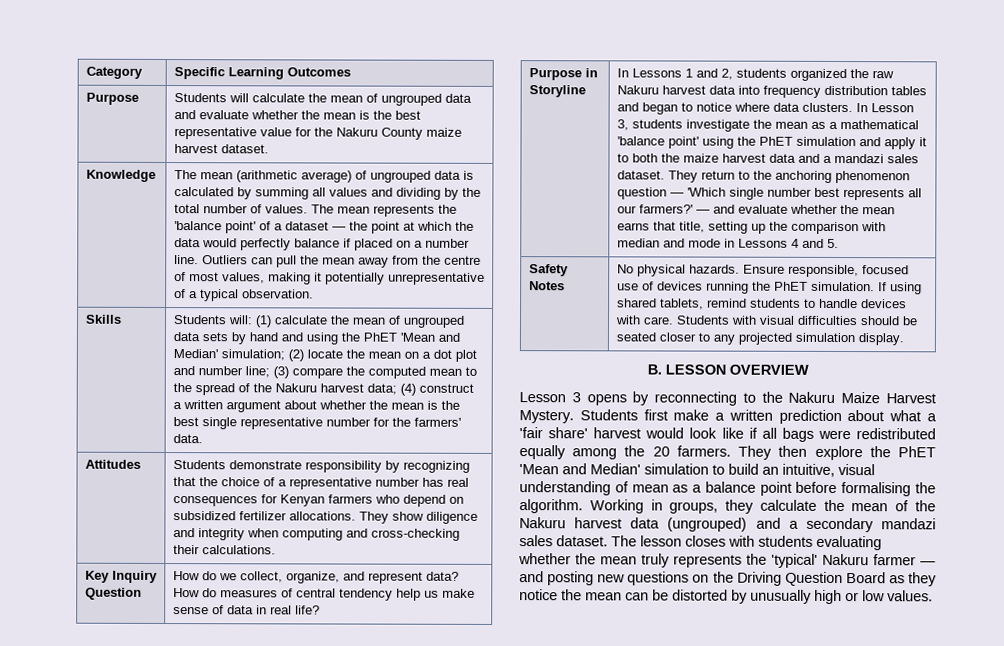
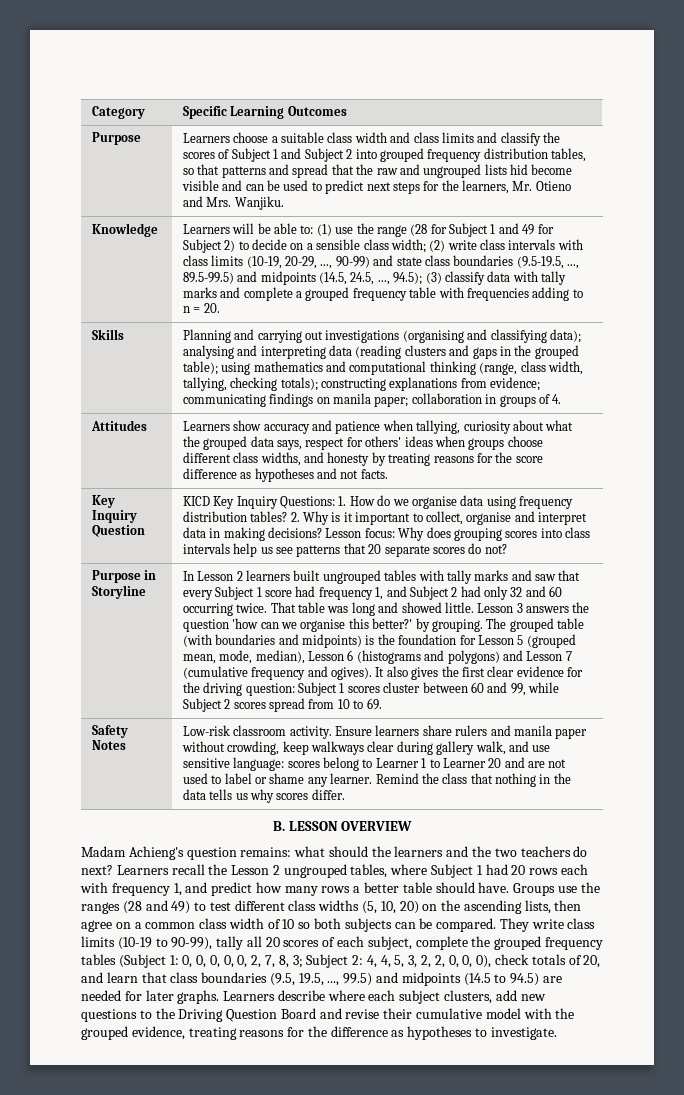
[173,93,472,106] [173,110,421,120] [173,127,462,140] [173,144,269,154] [85,169,156,182] [173,170,474,183] [173,187,481,200] [173,204,457,217] [173,221,474,234] [173,238,470,251] [173,255,481,268] [173,272,485,285] [173,289,314,302] [84,314,122,324] [172,315,465,328] [172,332,460,345] [172,349,477,362] [172,366,477,379] [172,383,474,396] [172,400,460,413] [172,417,461,430] [172,434,203,444] [84,459,141,469] [172,460,470,473] [172,477,469,490] [172,494,464,507] [172,511,478,524] [172,528,460,541] [172,545,276,555] [84,570,158,583] [84,587,142,600] [172,571,459,584] [172,588,475,601] [172,605,320,615] [528,68,598,81] [528,85,586,98] [616,68,894,82] [616,85,927,98] [616,102,914,115] [616,119,919,132] [616,136,927,150] [616,153,919,164] [616,170,910,184] [616,187,922,201] [616,204,895,215] [616,221,886,235] [616,238,839,248] [528,264,569,277] [528,281,565,291] [616,264,909,278] [616,281,922,295] [616,298,907,310] [614,315,918,326] [615,332,904,346] [646,364,809,375] [519,391,936,406] [519,409,937,425] [519,427,936,442] [519,445,936,461] [519,463,875,477] [519,481,936,497] [519,499,936,514] [519,517,936,533] [519,535,882,551] [518,553,936,568] [519,571,595,586] Students will calculate the mean of ungrouped data and evaluate whether the mean is the best representative value for the Nakuru County maize harvest dataset. // Knowledge | The mean (arithmetic average) of ungrouped data is calculated by summing all values and dividing by the total number of values. The mean represents the 'balance point' of a dataset — the point at which the data would perfectly balance if placed on a number line. Outliers can pull the mean away from the centre of most values, making it potentially unrepresentative of a typical observation. // Skills | Students will: (1) calculate the mean of ungrouped data sets by hand and using the PhET 'Mean and Median' simulation; (2) locate the mean on a dot plot and number line; (3) compare the computed mean to the spread of the Nakuru harvest data; (4) construct a written argument about whether the mean is the best single representative number for the farmers' data. // Attitudes | Students demonstrate responsibility by recognizing that the choice of a representative number has real consequences for Kenyan farmers who depend on subsidized fertilizer allocations. They show diligence and integrity when computing and cross-checking their calculations. // Key Inquiry Question | How do we collect, organize, and represent data? How do measures of central tendency help us make sense of data in real life? // Purpose in Storyline | In Lessons 1 and 2, students organized the raw Nakuru harvest data into frequency distribution tables and began to notice where data clusters. In Lesson 3, students investigate the mean as a mathematical 'balance point' using the PhET simulation and apply it to both the maize harvest data and a mandazi sales dataset. They return to the anchoring phenomenon question — 'Which single number best represents all our farmers?' — and evaluate whether the mean earns that title, setting up the comparison with median and mode in Lessons 4 and 5. // Safety Notes | No physical hazards. Ensure responsible, focused use of devices running the PhET simulation. If using shared tablets, remind students to handle devices with care. Students with visual difficulties should be seated closer to any projected simulation display. // B. LESSON OVERVIEW // Lesson 3 opens by reconnecting to the Nakuru Maize Harvest Mystery. Students first make a written prediction about what a 'fair share' harvest would look like if all bags were redistributed equally among the 20 farmers. They then explore the PhET 'Mean and Median' simulation to build an intuitive, visual understanding of mean as a balance point before formalising the algorithm. Working in groups, they calculate the mean of the Nakuru harvest data (ungrouped) and a secondary mandazi sales dataset. The lesson closes with students evaluating whether the mean truly represents the 'typical' Nakuru farmer — and posting -> [182,132,561,146] [182,148,587,162] [182,164,573,178] [181,180,571,194] [182,196,284,210] [91,223,158,237] [182,223,554,237] [182,239,583,253] [182,255,580,269] [182,271,567,285] [182,287,583,301] [182,303,220,313] [91,329,124,340] [182,329,581,343] [182,345,579,359] [182,361,583,375] [182,377,541,391] [182,393,562,407] [90,420,147,431] [182,420,574,434] [182,436,543,450] [182,452,543,466] [182,468,388,482] [91,495,115,508] [91,510,137,523] [91,525,145,537] [182,495,574,509] [182,511,588,525] [182,527,591,541] [182,543,507,557] [91,570,157,583] [91,585,146,599] [182,570,581,584] [182,586,563,600] [182,602,590,616] [182,618,585,632] [182,634,576,648] [182,650,572,664] [182,666,584,680] [182,682,560,696] [182,698,382,712] [91,725,128,738] [91,740,126,750] [182,725,588,739] [181,741,551,755] [182,757,567,771] [182,773,571,787] [182,789,345,803] [272,821,413,831] [81,846,588,860] [81,864,588,878] [80,882,600,896] [81,900,582,914] [81,918,596,932] [81,936,603,950] [81,954,601,968] [81,972,562,986] [81,990,517,1004] Learners choose a suitable class width and class limits and classify the scores of Subject 1 and Subject 2 into grouped frequency distribution tables, so that patterns and spread that the raw and ungrouped lists hid become visible and can be used to predict next steps for the learners, Mr. Otieno and Mrs. Wanjiku. // Knowledge | Learners will be able to: (1) use the range (28 for Subject 1 and 49 for Subject 2) to decide on a sensible class width; (2) write class intervals with class limits (10-19, 20-29, ..., 90-99) and state class boundaries (9.5-19.5, ..., 89.5-99.5) and midpoints (14.5, 24.5, ..., 94.5); (3) classify data with tally marks and complete a grouped frequency table with frequencies adding to n = 20. // Skills | Planning and carrying out investigations (organising and classifying data); analysing and interpreting data (reading clusters and gaps in the grouped table); using mathematics and computational thinking (range, class width, tallying, checking totals); constructing explanations from evidence; communicating findings on manila paper; collaboration in groups of 4. // Attitudes | Learners show accuracy and patience when tallying, curiosity about what the grouped data says, respect for others' ideas when groups choose different class widths, and honesty by treating reasons for the score difference as hypotheses and not facts. // Key Inquiry Question | KICD Key Inquiry Questions: 1. How do we organise data using frequency distribution tables? 2. Why is it important to collect, organise and interpret data in making decisions? Lesson focus: Why does grouping scores into class intervals help us see patterns that 20 separate scores do not? // Purpose in Storyline | In Lesson 2 learners built ungrouped tables with tally marks and saw that every Subject 1 score had frequency 1, and Subject 2 had only 32 and 60 occurring twice. That table was long and showed little. Lesson 3 answers the question 'how can we organise this better?' by grouping. The grouped table (with boundaries and midpoints) is the foundation for Lesson 5 (grouped mean, mode, median), Lesson 6 (histograms and polygons) and Lesson 7 (cumulative frequency and ogives). It also gives the first clear evidence for the driving question: Subject 1 scores cluster between 60 and 99, while Subject 2 scores spread from 10 to 69. // Safety Notes | Low-risk classroom activity. Ensure learners share rulers and manila paper without crowding, keep walkways clear during gallery walk, and use sensitive language: scores belong to Learner 1 to Learner 20 and are not used to label or shame any learner. Remind the class that nothing in the data tells us why scores differ. // B. LESSON OVERVIEW // Madam Achieng's question remains: what should the learners and the two teachers do next? Learners recall the Lesson 2 ungrouped tables, where Subject 1 had 20 rows each with frequency 1, and predict how many rows a better table should have. Groups use the ranges (28 and 49) to test different class widths (5, 10, 20) on the ascending lists, then agree on a common class width of 10 so both subjects can be compared. They write class limits (10-19 to 90-99), tally all 20 scores of each subject, complete the grouped frequency tables (Subject 1: 0, 0, 0, 0, 0, 2, 7, 8, 3; Subject 2: 4, 4, 5, 3, 2, 2, 0, 0, 0), check totals of 20, and learn that class boundaries (9.5, 19.5, ..., 99.5) and midpoints (14.5 to 94.5) are needed for later graphs. Learners describe where each subject clusters, add
[692,574,710,583] on -> [139,1010,152,1019] to
[888,572,937,587] [519,589,933,605] as they notice the mean can be distorted by unusually high or low values. -> [319,1008,575,1019] [81,1026,557,1040] and revise their cumulative model with the grouped evidence, treating reasons for the difference as hypotheses to investigate.

